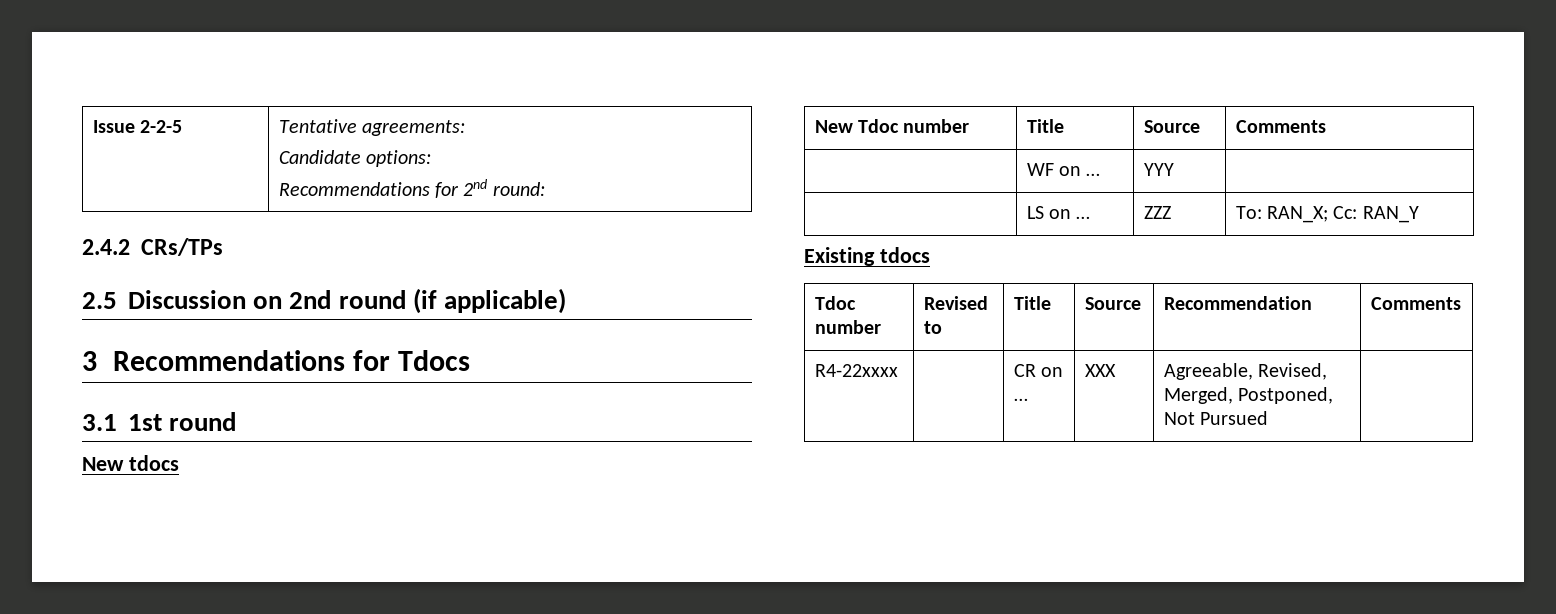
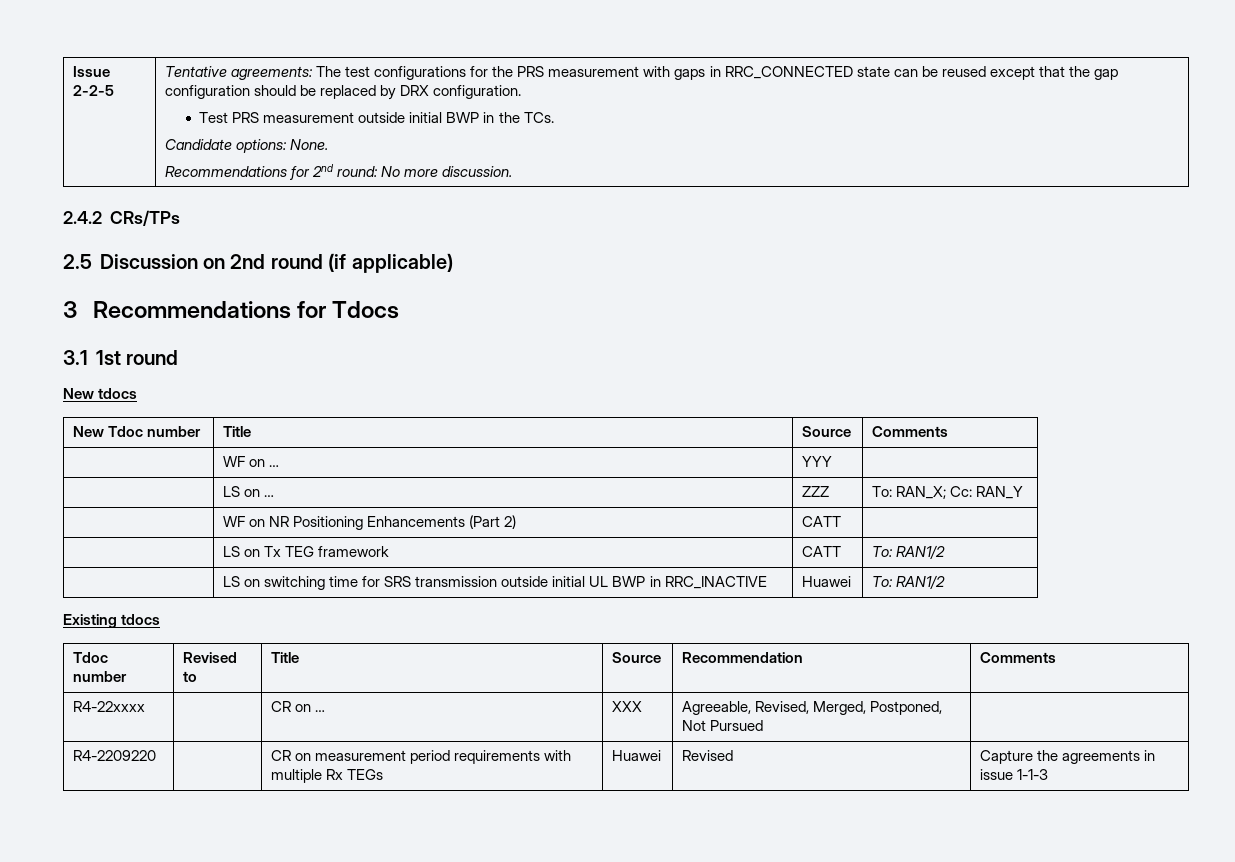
(466, 128) none -> [316,66,1118,80] [164,85,522,100] [199,112,554,123] The test configurations for the PRS measurement with gaps in RRC_CONNECTED state can be reused except that the gap configuration should be replaced by DRX configuration. // Test PRS measurement outside initial BWP in the TCs.
(432, 158) none -> [290,139,329,150] None.
(545, 189) none -> [381,166,513,177] No more discussion.
(1419, 214) none -> [222,515,517,530] [801,516,841,527] [222,546,390,557] [801,546,841,557] [871,545,946,559] [222,576,767,590] [801,576,851,587] [871,575,946,589] // | WF on NR Positioning Enhancements (Part 2) | CATT | // | LS on Tx TEG framework | CATT | To: RAN1/2 // | LS on switching time for SRS transmission outside initial UL BWP in RRC_INACTIVE | Huawei | To: RAN1/2
(1269, 418) none -> [72,750,156,761] [270,750,572,764] [270,769,384,783] [611,750,661,761] [681,750,733,761] [979,750,1156,764] [979,769,1049,780] // R4-2209220 | | CR on measurement period requirements with multiple Rx TEGs | Huawei | Revised | Capture the agreements in issue 1-1-3

